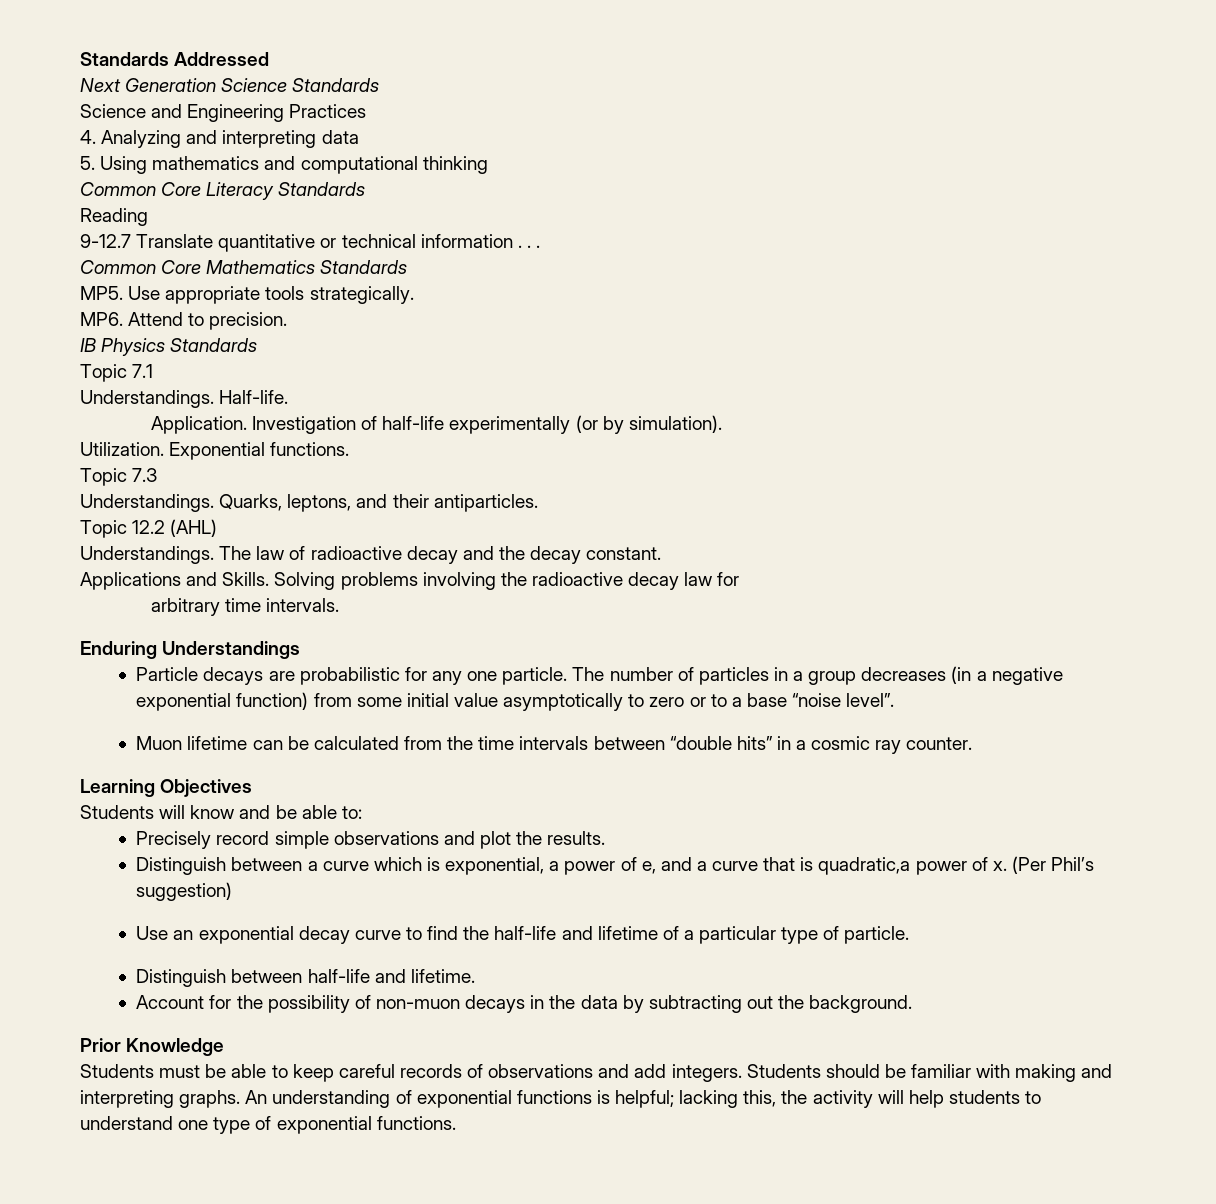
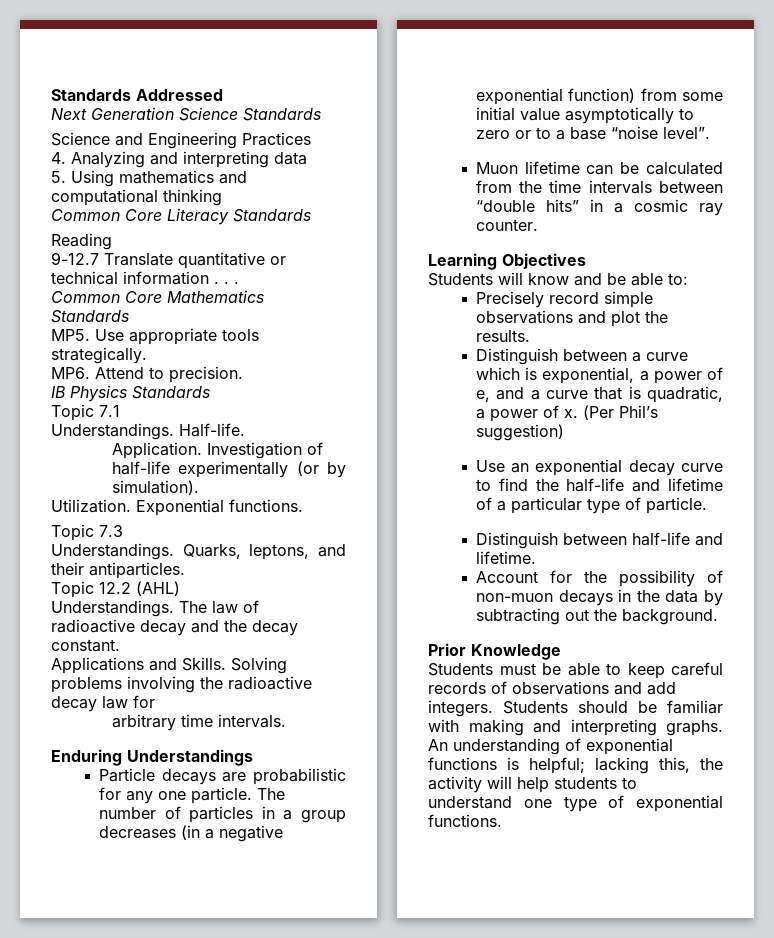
[818,857,911,875] quadratic,a -> [647,386,723,403] [475,409,485,419] quadratic, a

